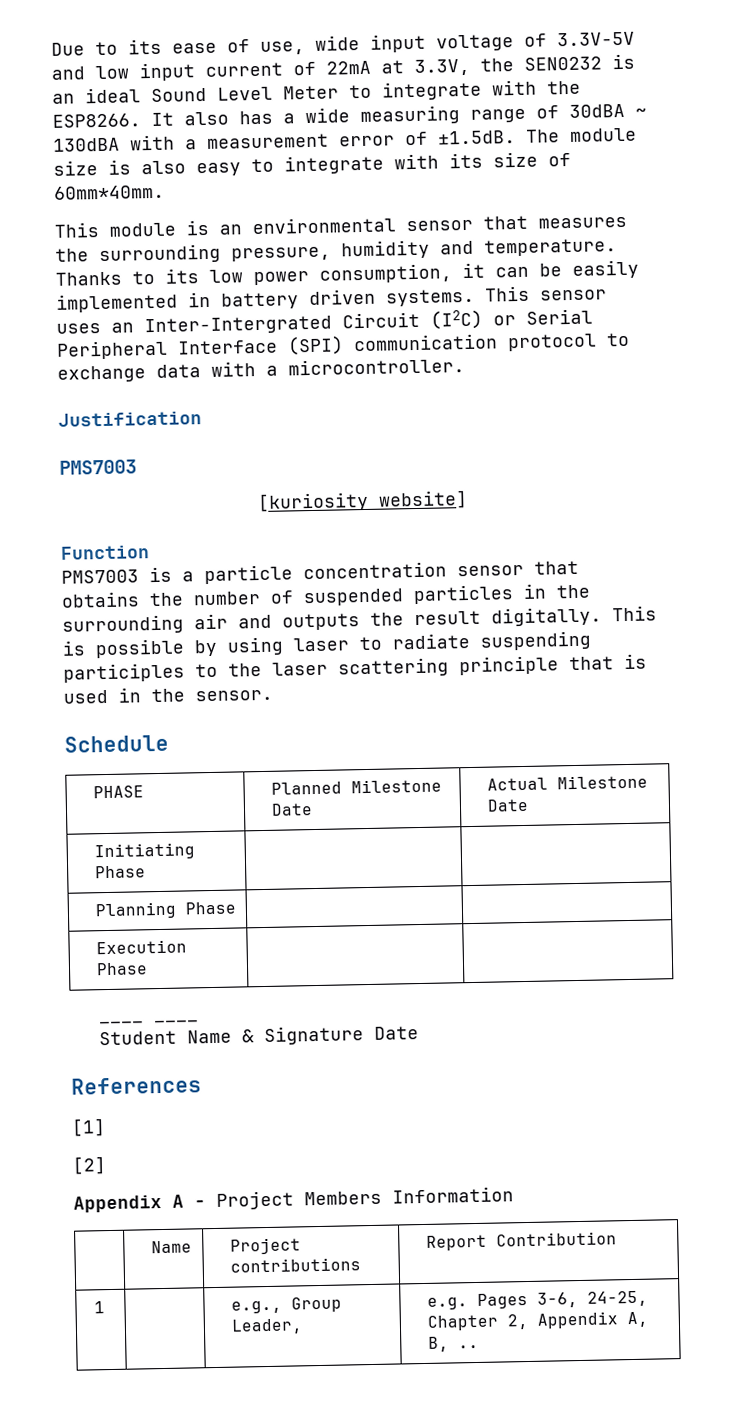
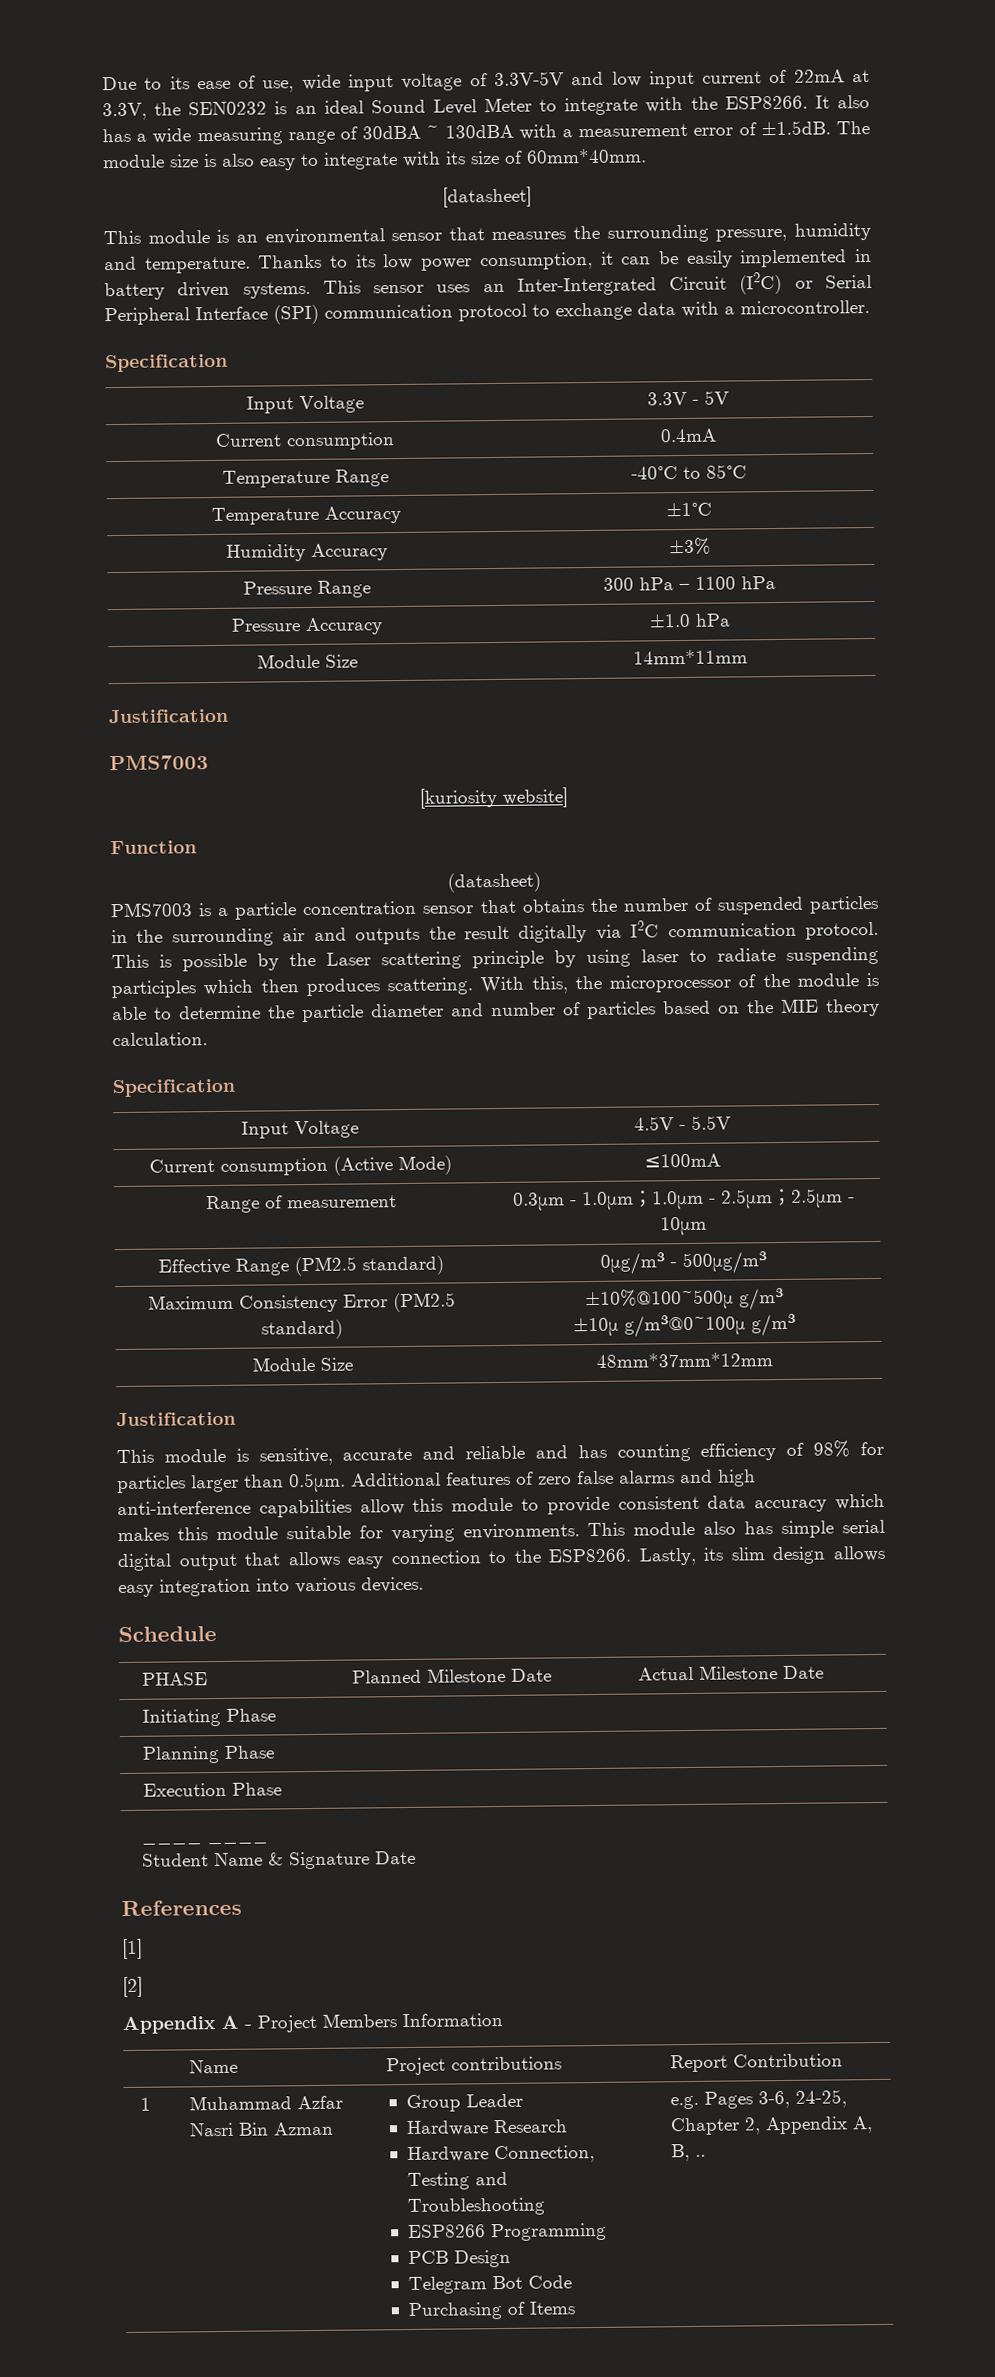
(165, 192) none -> [442,186,532,208] // [datasheet]
(465, 366) none -> [105,353,228,373] [245,395,364,414] [646,390,729,406] [215,432,395,451] [659,428,717,443] [222,469,389,488] [630,464,747,480] [210,505,401,526] [665,502,712,517] [225,543,388,562] [668,537,711,556] [242,580,371,598] [603,576,776,591] [231,617,383,636] [649,613,731,628] [257,653,358,669] [633,649,748,665] // Specification // Input Voltage | 3.3V - 5V // Current consumption | 0.4mA // Temperature Range | -40°C to 85°C // Temperature Accuracy | ±1°C // Humidity Accuracy | ±3% // Pressure Range | 300 hPa – 1100 hPa // Pressure Accuracy | ±1.0 hPa // Module Size | 14mm*11mm
(150, 552) none -> [447,872,541,893] // (datasheet)
[491,605,657,627] [62,638,185,659] digitally. This is possible -> [518,920,879,943] [111,950,544,972] digitally via I2C communication protocol. This is possible by the Laser scattering principle
[195,653,647,678] [63,687,273,704] to the laser scattering principle that is used in the sensor. -> [203,972,879,997] [112,998,880,1023] [112,1032,208,1047] [112,1078,235,1098] [241,1120,359,1139] [634,1115,731,1131] [148,1155,452,1176] [644,1153,721,1168] [205,1195,397,1214] [512,1188,855,1211] [660,1216,707,1236] [158,1255,444,1277] [600,1251,767,1275] [148,1292,456,1313] [261,1319,343,1340] [585,1287,784,1311] [573,1313,796,1338] [251,1356,353,1372] [596,1352,773,1368] [116,1411,236,1427] [116,1440,884,1466] [117,1469,756,1494] [117,1493,885,1518] [117,1519,885,1543] [117,1545,886,1572] [118,1576,424,1598] which then produces scattering. With this, the microprocessor of the module is able to determine the particle diameter and number of particles based on the MIE theory calculation. // Specification // Input Voltage | 4.5V - 5.5V // Current consumption (Active Mode) | ≤100mA // Range of measurement | 0.3μm - 1.0μm；1.0μm - 2.5μm；2.5μm - 10μm // Effective Range (PM2.5 standard) | 0μg/m³ - 500μg/m³ // Maximum Consistency Error (PM2.5 standard) | ±10%@100~500μ g/m³ // ±10μ g/m³@0~100μ g/m³ // Module Size | 48mm*37mm*12mm // Justification // This module is sensitive, accurate and reliable and has counting efficiency of 98% for particles larger than 0.5μm. Additional features of zero false alarms and high anti-interference capabilities allow this module to provide consistent data accuracy which makes this module suitable for varying environments. This module also has simple serial digital output that allows easy connection to the ESP8266. Lastly, its slim design allows easy integration into various devices.
[230,1296,342,1314] [230,1318,303,1335] | e.g., Group Leader, -> [188,2095,343,2111] [188,2121,334,2137] [406,2093,524,2113] [406,2119,569,2137] [407,2145,596,2164] [407,2171,509,2191] [407,2197,546,2217] [408,2222,608,2242] [408,2249,512,2268] [408,2275,573,2295] [408,2301,576,2321] Muhammad Azfar Nasri Bin Azman | Group Leader // Hardware Research // Hardware Connection, Testing and Troubleshooting // ESP8266 Programming // PCB Design // Telegram Bot Code // Purchasing of Items

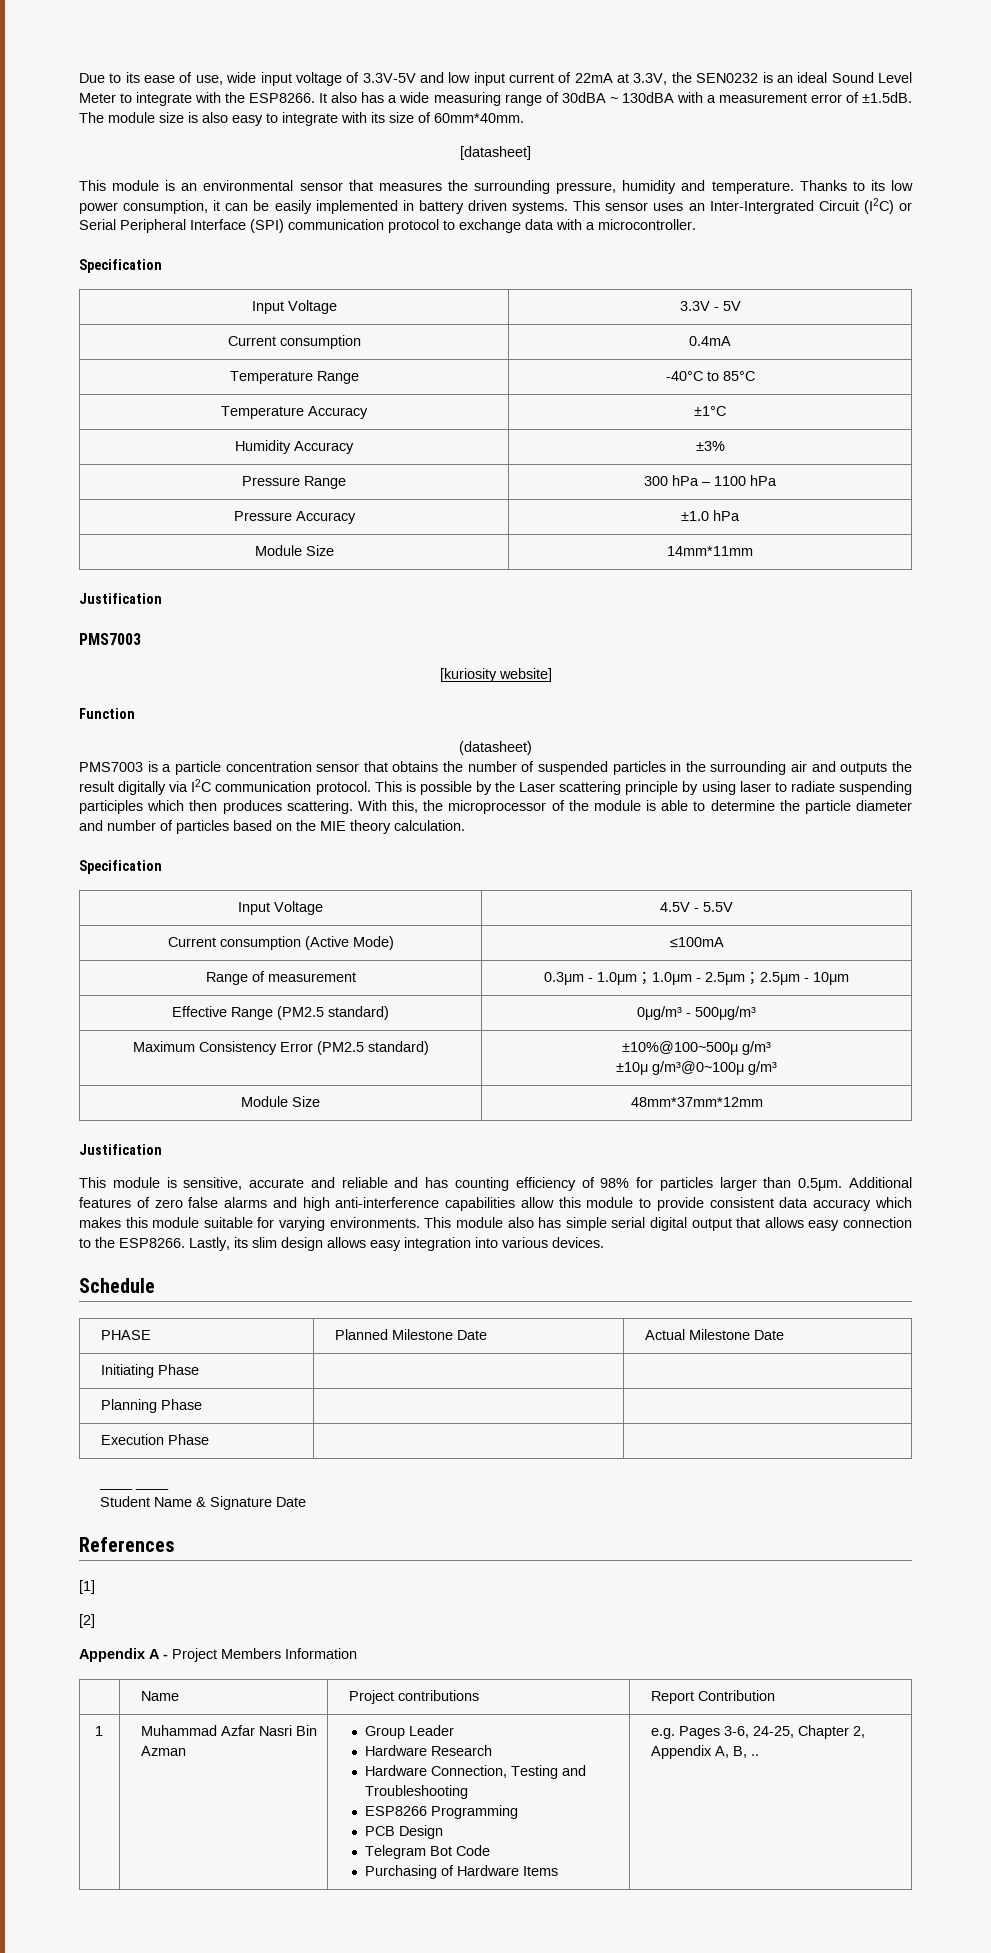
(526, 2308) none -> [456,1865,519,1876] Hardware

